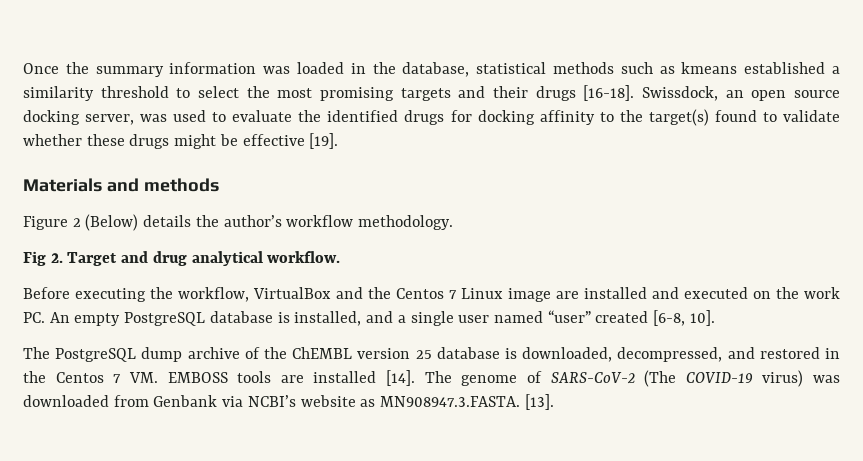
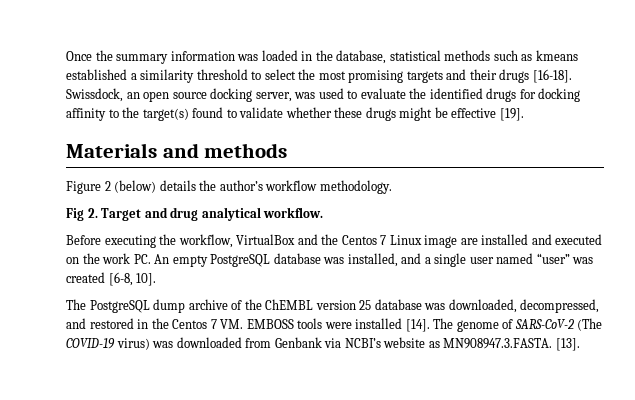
[85,214,139,231] (Below) -> [114,180,157,193] (below)
[277,312,290,323] is -> [323,257,345,264] was
(591, 316) none -> [572,257,594,264] was
[504,348,517,359] is -> [424,303,446,310] was
[280,375,304,383] are -> [324,322,352,329] were

